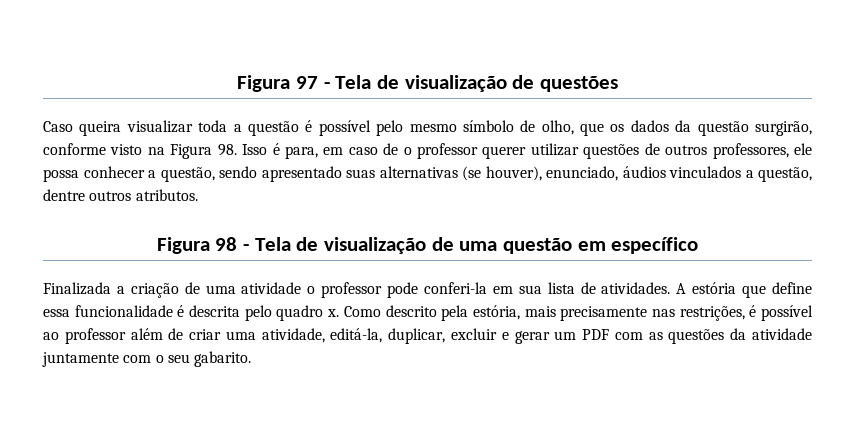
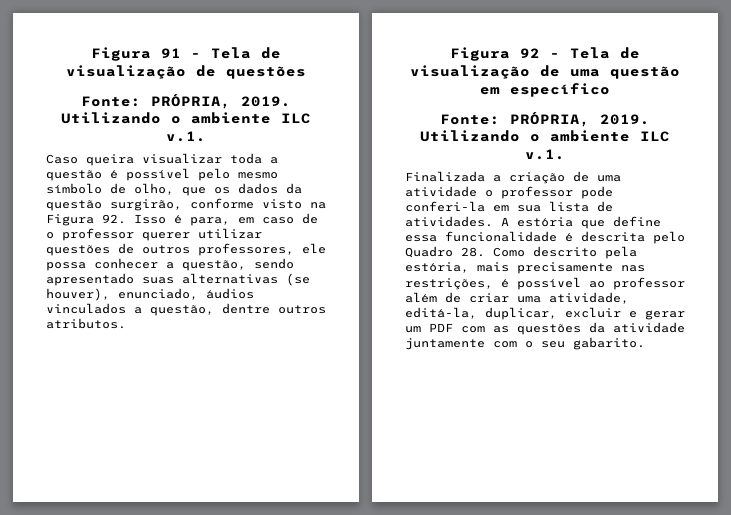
[237,75,318,92] Figura 97 -> [91,47,181,61] Figura 91
(618, 84) none -> [81,94,291,109] [61,112,311,124] [166,131,206,142] // Fonte: PRÓPRIA, 2019. Utilizando o ambiente ILC v.1.
[217,144,237,156] 98. -> [102,214,126,224] 92.
[215,237,238,251] 98 -> [520,48,540,58] 92
(699, 245) none -> [440,112,650,127] [420,130,670,142] [525,149,565,160] // Fonte: PRÓPRIA, 2019. Utilizando o ambiente ILC v.1.
[276,305,340,321] quadro x. -> [405,246,485,258] Quadro 28.

